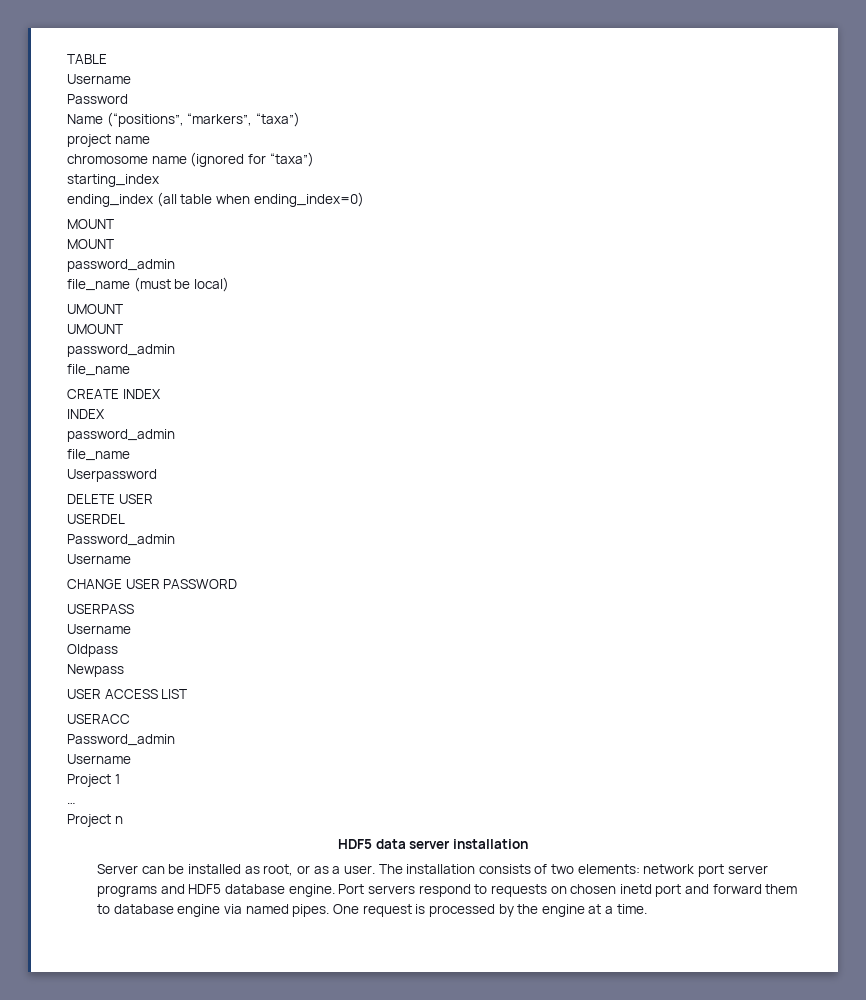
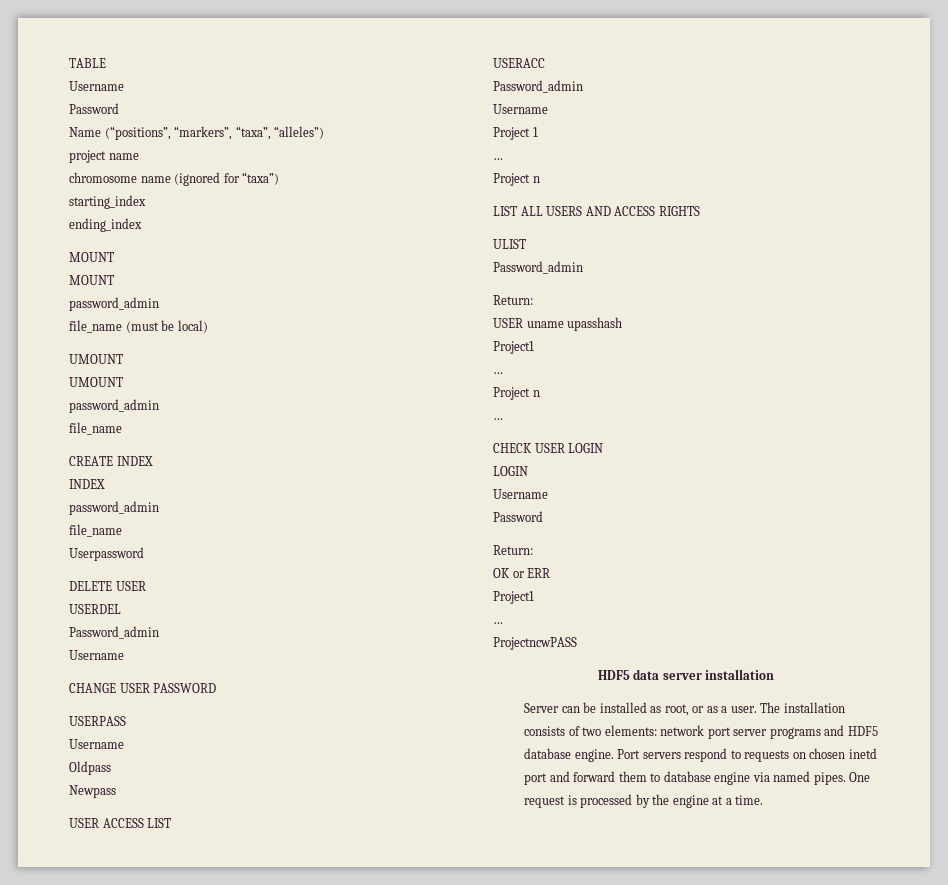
[255,112,300,127] “taxa”) -> [235,126,325,140] “taxa”, “alleles”)
[156,192,364,207] (all table when ending_index=0) -> (142, 225) none
(123, 820) none -> [493,206,700,216] [493,239,526,249] [493,261,583,274] [493,295,533,305] [493,317,623,331] [493,341,534,354] [493,372,503,374] [493,387,540,400] [493,418,503,420] [493,443,604,453] [493,466,528,476] [493,489,548,499] [493,511,543,522] [493,545,533,555] [493,568,551,578] [493,591,534,604] [493,622,503,624] [493,637,577,650] // LIST ALL USERS AND ACCESS RIGHTS // ULIST // Password_admin // Return: // USER uname upasshash // Project1 // … // Project n // … // CHECK USER LOGIN // LOGIN // Username // Password // Return: // OK or ERR // Project1 // … // ProjectncwPASS

